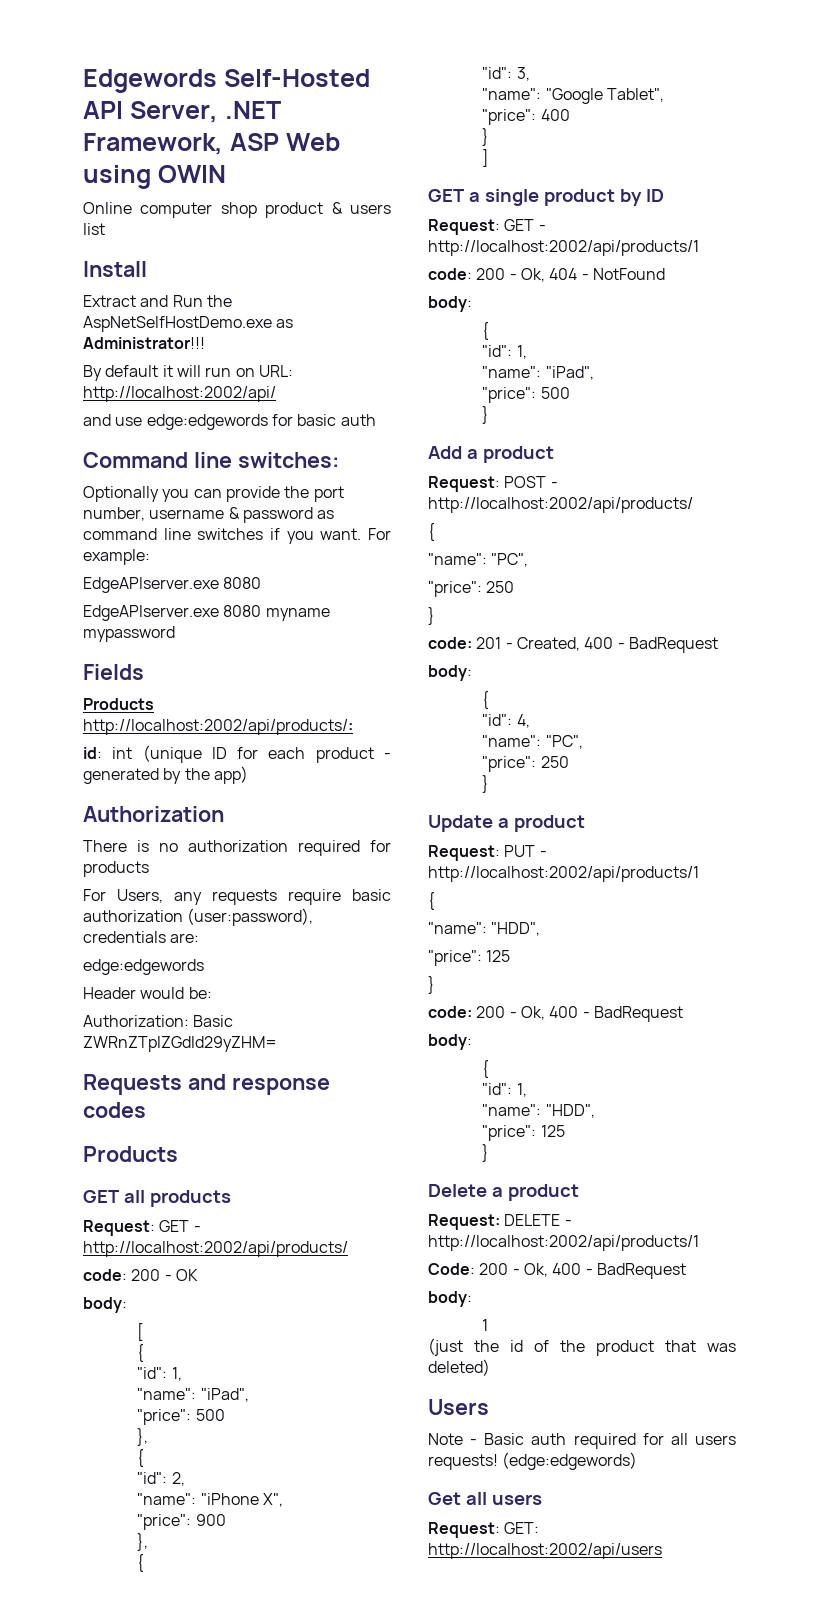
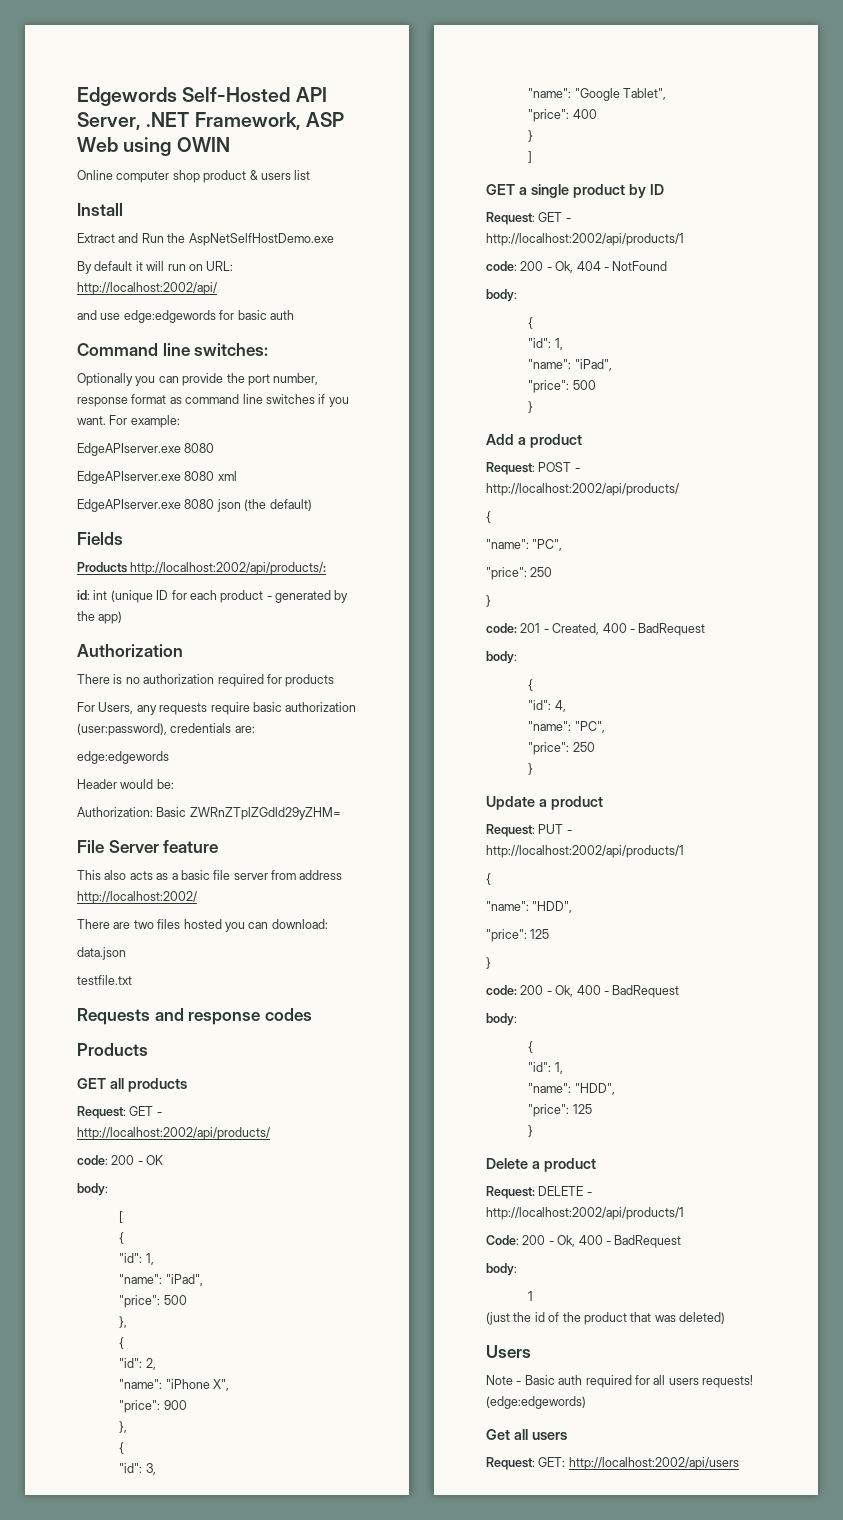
[276,319,294,328] [83,337,205,349] as Administrator!!! -> (334, 239) none
[149,507,313,523] username & password -> [77,394,167,407] response format
[265,608,330,621] [83,626,175,642] myname mypassword -> [217,471,237,481] [77,499,312,512] xml // EdgeAPIserver.exe 8080 json (the default)
(277, 1044) none -> [77,840,219,853] [77,870,343,880] [77,891,197,904] [77,919,328,932] [77,947,126,960] [77,975,132,985] // File Server feature // This also acts as a basic file server from address http://localhost:2002/ // There are two files hosted you can download: // data.json // testfile.txt

